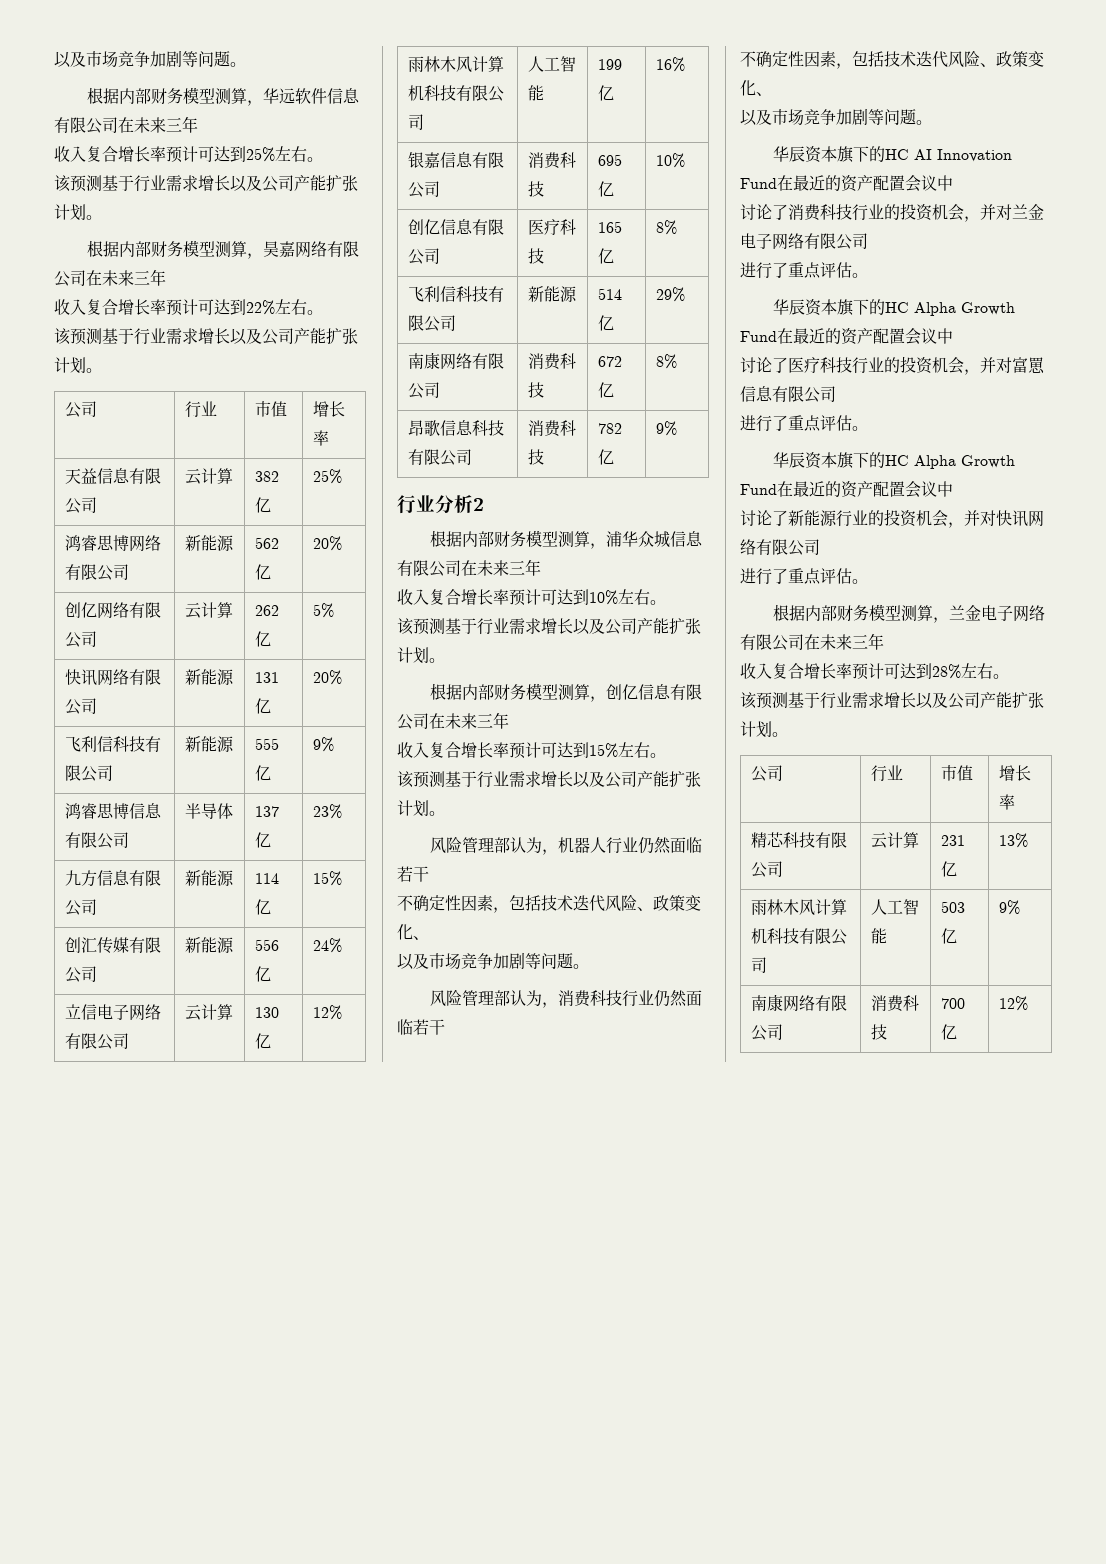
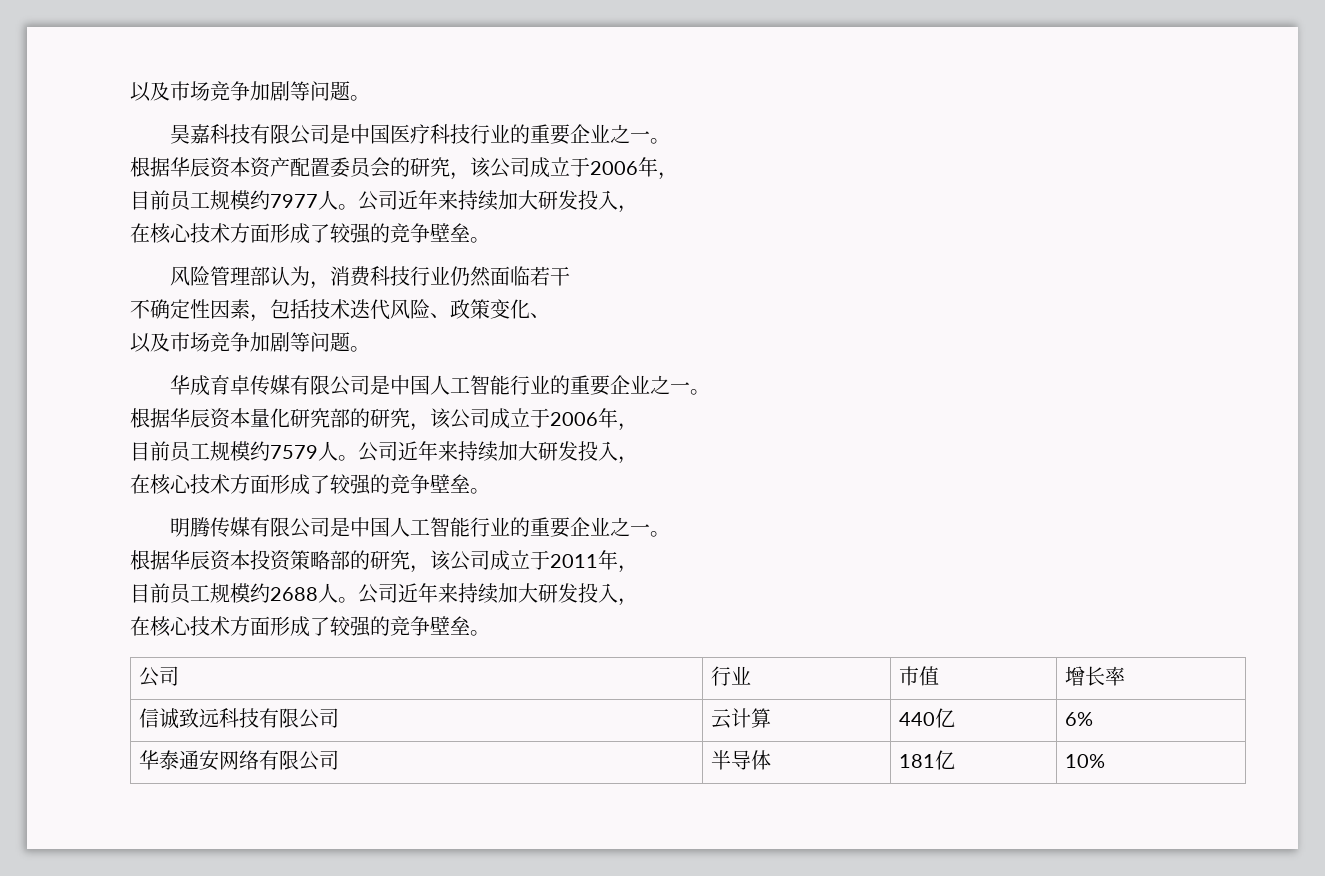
[54,50,246,68] [87,87,361,106] [54,116,198,134] [54,146,323,163] [54,175,358,192] [54,204,102,221] [87,240,360,259] [54,269,166,287] [54,299,323,316] [54,328,358,345] [54,357,102,374] [65,401,98,418] [185,401,218,418] [255,401,288,417] [313,401,346,417] [313,430,330,446] [65,468,162,484] [65,497,98,514] [185,468,234,485] [255,471,280,482] [255,497,272,513] [313,469,343,484] [65,535,162,552] [65,564,130,581] [185,535,235,551] [255,537,280,549] [255,564,272,580] [313,536,343,551] [65,602,162,619] [65,631,98,648] [185,602,234,619] [255,605,280,616] [255,631,272,647] [313,603,335,618] [65,669,162,686] [65,698,98,715] [185,669,235,685] [255,672,280,683] [255,698,272,714] [313,670,343,685] [65,736,162,753] [65,765,114,782] [185,736,235,752] [255,738,280,750] [255,765,272,781] [313,737,335,752] [65,803,163,819] [65,832,130,849] [185,803,234,819] [255,806,280,817] [255,832,272,848] [313,804,343,819] [65,870,162,887] [65,899,98,916] [185,870,235,886] [255,873,280,884] [255,899,272,915] [313,871,343,886] [65,937,162,954] [65,966,98,983] [185,937,235,953] [255,939,280,951] [255,966,272,982] [313,938,343,953] [65,1004,162,1021] [65,1033,130,1050] [185,1004,234,1021] [255,1007,280,1018] [255,1033,272,1049] [313,1005,343,1020] [408,56,505,73] [408,85,505,102] [408,114,425,130] [528,56,577,72] [528,85,545,101] [598,59,623,70] [598,85,615,101] [656,57,686,72] [408,152,505,169] [408,181,441,198] [528,152,577,169] [528,181,545,197] [598,154,623,166] [598,181,615,197] [656,153,686,168] [408,219,505,235] [408,248,441,265] [528,219,577,235] [528,248,545,264] [598,221,623,233] [598,248,615,264] [656,220,678,235] [408,286,505,303] [408,315,457,332] [528,286,578,302] [598,288,623,300] [598,315,615,331] [656,287,686,302] [408,352,505,370] [408,382,441,399] [528,353,577,370] [528,382,545,398] [598,356,623,367] [598,382,615,398] [656,354,678,369] [408,420,505,436] [408,449,473,466] [528,420,577,437] [528,449,545,465] [598,423,623,434] [598,449,615,465] [656,421,678,436] [397,495,484,514] [430,530,704,549] [397,559,541,577] [397,589,666,606] [397,618,701,635] [397,647,445,664] [430,683,703,702] [397,712,509,730] [397,742,666,759] [397,771,701,788] [397,800,445,817] [430,837,703,855] [397,866,429,882] [397,895,701,913] [397,924,429,940] [397,952,573,970] 以及市场竞争加剧等问题。 // 根据内部财务模型测算，华远软件信息有限公司在未来三年 // 收入复合增长率预计可达到25%左右。 // 该预测基于行业需求增长以及公司产能扩张计划。 // 根据内部财务模型测算，昊嘉网络有限公司在未来三年 // 收入复合增长率预计可达到22%左右。 // 该预测基于行业需求增长以及公司产能扩张计划。 // 公司 | 行业 | 市值 | 增长率 // 天益信息有限公司 | 云计算 | 382亿 | 25% // 鸿睿思博网络有限公司 | 新能源 | 562亿 | 20% // 创亿网络有限公司 | 云计算 | 262亿 | 5% // 快讯网络有限公司 | 新能源 | 131亿 | 20% // 飞利信科技有限公司 | 新能源 | 555亿 | 9% // 鸿睿思博信息有限公司 | 半导体 | 137亿 | 23% // 九方信息有限公司 | 新能源 | 114亿 | 15% // 创汇传媒有限公司 | 新能源 | 556亿 | 24% // 立信电子网络有限公司 | 云计算 | 130亿 | 12% // 雨林木风计算机科技有限公司 | 人工智能 | 199亿 | 16% // 银嘉信息有限公司 | 消费科技 | 695亿 | 10% // 创亿信息有限公司 | 医疗科技 | 165亿 | 8% // 飞利信科技有限公司 | 新能源 | 514亿 | 29% // 南康网络有限公司 | 消费科技 | 672亿 | 8% // 昂歌信息科技有限公司 | 消费科技 | 782亿 | 9% // 行业分析2 // 根据内部财务模型测算，浦华众城信息有限公司在未来三年 // 收入复合增长率预计可达到10%左右。 // 该预测基于行业需求增长以及公司产能扩张计划。 // 根据内部财务模型测算，创亿信息有限公司在未来三年 // 收入复合增长率预计可达到15%左右。 // 该预测基于行业需求增长以及公司产能扩张计划。 // 风险管理部认为，机器人行业仍然面临若干 // 不确定性因素，包括技术迭代风险、政策变化、 // 以及市场竞争加剧等问题 -> [130,81,370,102] [169,124,670,145] [130,157,678,180] [130,190,638,213] [130,223,470,244] 以及市场竞争加剧等问题。 // 昊嘉科技有限公司是中国医疗科技行业的重要企业之一。 // 根据华辰资本资产配置委员会的研究，该公司成立于2006年， // 目前员工规模约7977人。公司近年来持续加大研发投入， // 在核心技术方面形成了较强的竞争壁垒
[789,146,1013,163] [740,175,953,192] [740,203,1044,222] [740,233,868,250] [740,262,868,279] [773,299,1016,316] [740,328,953,345] [740,356,1045,375] [740,386,836,403] [740,415,868,432] [773,452,1016,469] [740,481,953,498] [740,509,1044,528] [740,539,820,556] [740,568,868,585] [773,604,1046,623] [740,633,884,651] [740,663,1009,680] [740,692,1044,709] [740,721,788,738] [751,765,784,782] [871,765,904,782] [941,765,974,781] [999,765,1032,781] [999,794,1016,810] [751,832,785,848] 辰资本旗下的HC AI Innovation Fund在最近的资产配置会议中 // 讨论了消费科技行业的投资机会，并对兰金电子网络有限公司 // 进行了重点评估。 // 华辰资本旗下的HC Alpha Growth Fund在最近的资产配置会议中 // 讨论了医疗科技行业的投资机会，并对富罳信息有限公司 // 进行了重点评估。 // 华辰资本旗下的HC Alpha Growth Fund在最近的资产配置会议中 // 讨论了新能源行业的投资机会，并对快讯网络有限公司 // 进行了重点评估。 // 根据内部财务模型测算，兰金电子网络有限公司在未来三年 // 收入复合增长率预计可达到28%左右。 // 该预测基于行业需求增长以及公司产能扩张计划。 // 公司 | 行业 | 市值 | 增长率 // 精芯 -> [189,375,710,396] [130,408,638,431] [130,441,638,464] [130,474,490,495] [169,517,670,538] [130,550,638,573] [130,583,638,606] [130,616,490,637] [138,666,179,687] [710,666,751,686] [898,666,939,686] [1064,666,1125,686] [138,708,219,729] 成育卓传媒有限公司是中国人工智能行业的重要企业之一。 // 根据华辰资本量化研究部的研究，该公司成立于2006年， // 目前员工规模约7579人。公司近年来持续加大研发投入， // 在核心技术方面形成了较强的竞争壁垒。 // 明腾传媒有限公司是中国人工智能行业的重要企业之一。 // 根据华辰资本投资策略部的研究，该公司成立于2011年， // 目前员工规模约2688人。公司近年来持续加大研发投入， // 在核心技术方面形成了较强的竞争壁垒。 // 公司 | 行业 | 市值 | 增长率 // 信诚致远
[941,835,966,846] [941,861,958,877] [999,833,1029,848] [751,899,848,916] [751,928,848,945] [751,957,768,973] [871,899,920,915] [871,928,888,944] [941,901,966,913] [941,928,958,944] [999,900,1021,915] [751,994,848,1012] [751,1024,784,1041] [871,995,920,1012] [871,1024,888,1040] [941,998,966,1009] [941,1024,958,1040] [999,996,1029,1011] 231亿 | 13% // 雨林木风计算机科技有限公司 | 人工智能 | 503亿 | 9% // 南康网络有限公司 | 消费科技 | 700亿 | 12% -> [898,708,955,728] [1064,712,1093,726] [138,750,339,771] [710,750,771,770] [898,750,955,770] [1064,754,1105,768] 440亿 | 6% // 华泰通安网络有限公司 | 半导体 | 181亿 | 10%

